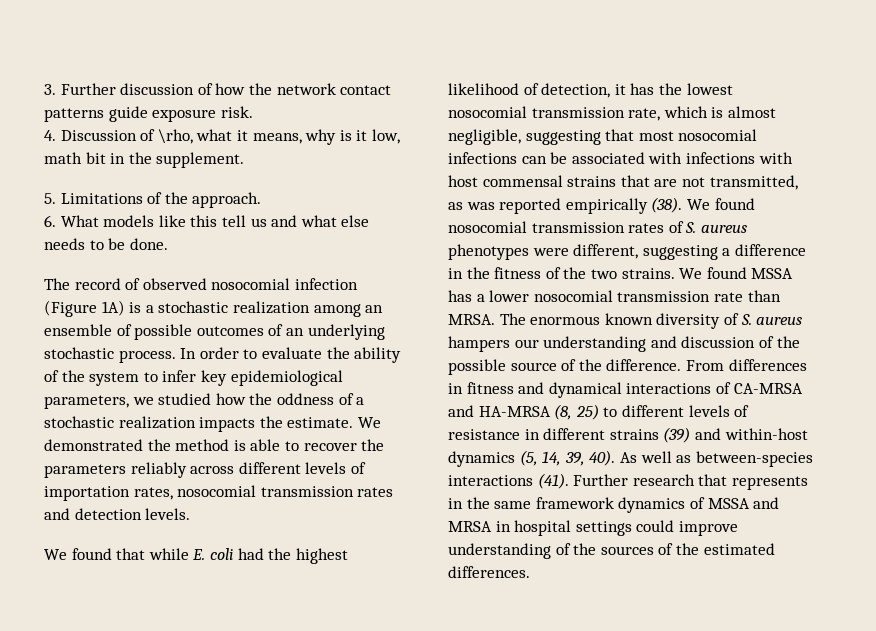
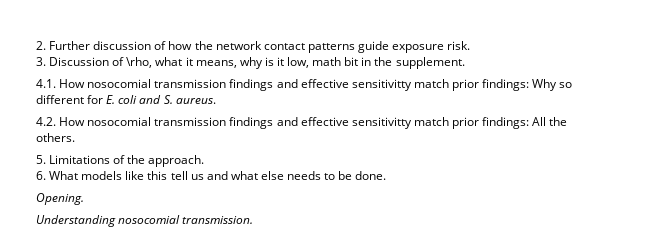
[44,84,56,95] 3. -> [36,41,46,50] 2.
[44,130,56,141] 4. -> [36,57,46,66] 3.
(245, 160) none -> [36,79,573,91] [36,95,216,104] [36,117,568,129] [36,133,75,142] // 4.1. How nosocomial transmission findings and effective sensitivitty match prior findings: Why so different for E. coli and S. aureus. // 4.2. How nosocomial transmission findings and effective sensitivitty match prior findings: All the others.
[44,278,358,290] [44,300,384,317] [44,324,385,340] [44,347,402,363] [44,370,343,386] [44,393,365,409] [44,416,381,432] [44,439,385,451] [44,462,366,478] [44,485,394,501] [44,508,191,520] [44,548,348,564] [448,83,733,98] [448,106,776,121] [448,129,758,145] [448,152,793,164] [448,175,798,190] [448,197,755,214] [448,221,747,233] [448,244,806,260] [448,267,794,279] [448,290,781,302] [448,313,803,329] [448,336,800,352] [448,359,807,375] [448,382,803,398] [448,404,750,420] [448,427,808,443] [448,450,813,467] [448,473,808,490] [448,497,780,513] [448,520,738,536] [448,543,775,559] [448,566,530,578] The record of observed nosocomial infection (Figure 1A) is a stochastic realization among an ensemble of possible outcomes of an underlying stochastic process. In order to evaluate the ability of the system to infer key epidemiological parameters, we studied how the oddness of a stochastic realization impacts the estimate. We demonstrated the method is able to recover the parameters reliably across different levels of importation rates, nosocomial transmission rates and detection levels. // We found that while E. coli had the highest likelihood of detection, it has the lowest nosocomial transmission rate, which is almost negligible, suggesting that most nosocomial infections can be associated with infections with host commensal strains that are not transmitted, as was reported empirically (38). We found nosocomial transmission rates of S. aureus phenotypes were different, suggesting a difference in the fitness of the two strains. We found MSSA has a lower nosocomial transmission rate than MRSA. The enormous known diversity of S. aureus hampers our understanding and discussion of the possible source of the difference. From differences in fitness and dynamical interactions of CA-MRSA and HA-MRSA (8, 25) to different levels of resistance in different strains (39) and within-host dynamics (5, 14, 39, 40). As well as between-species interactions (41). Further research that represents in the same framework dynamics of MSSA and MRSA in hospital settings could improve understanding of the sources of the estimated differences. -> [36,193,84,205] [36,215,254,227] Opening. // Understanding nosocomial transmission.

